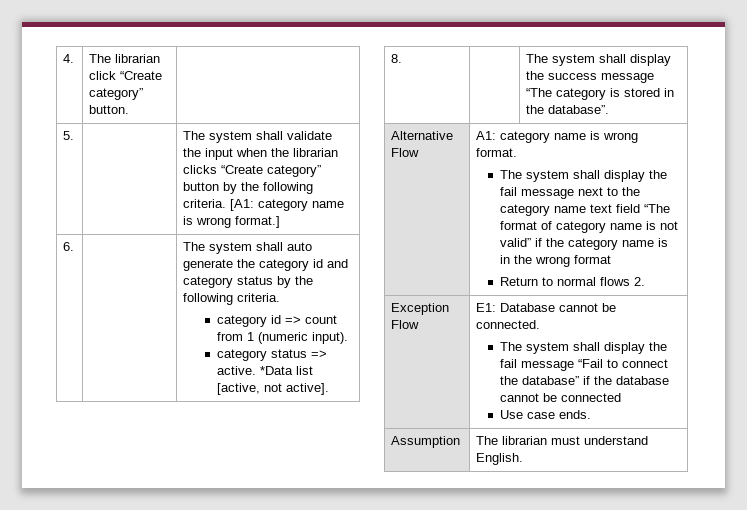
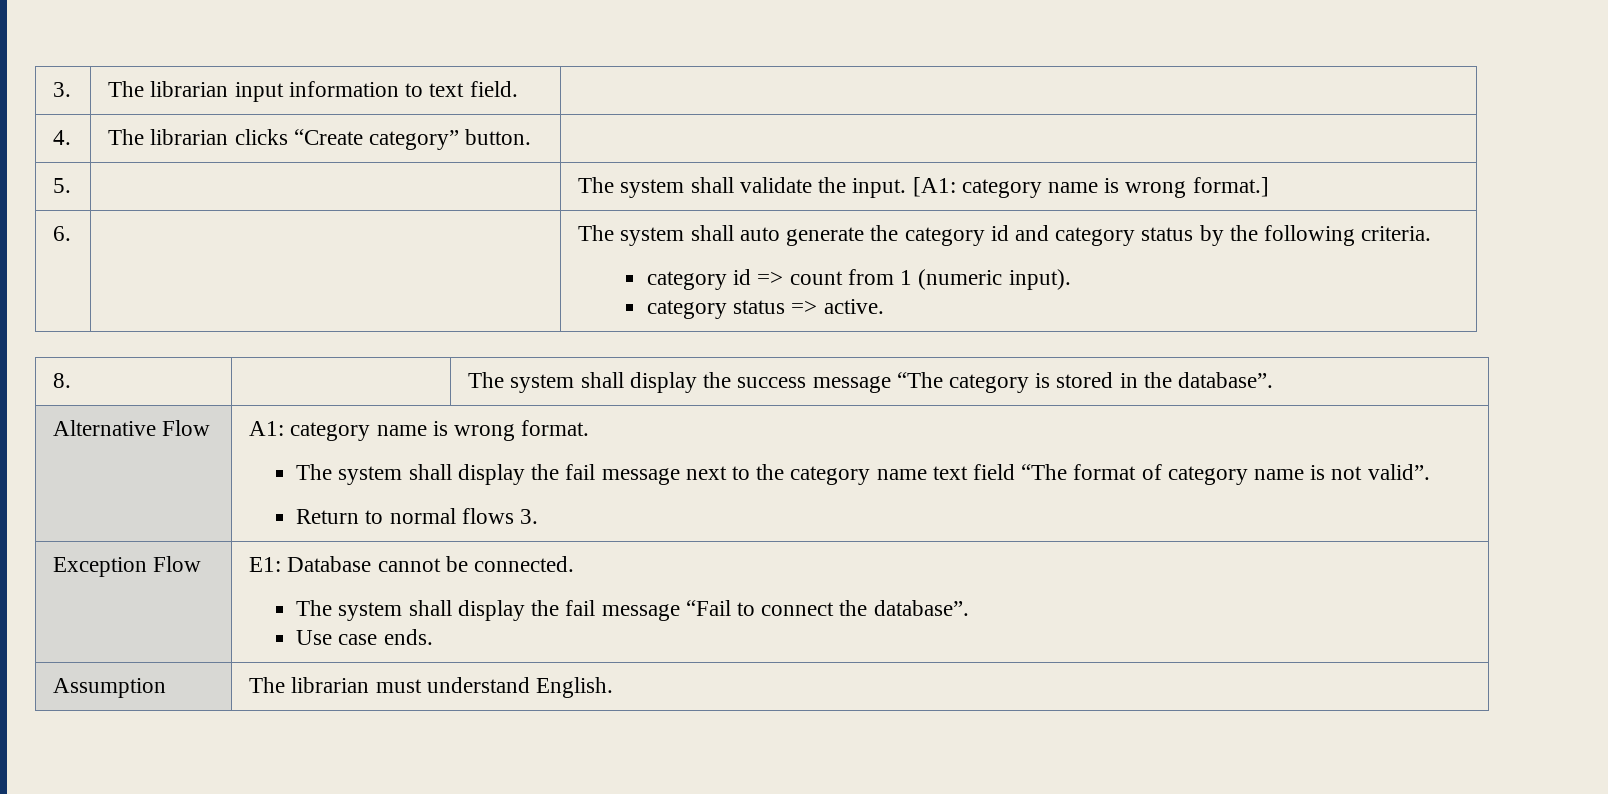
(63, 58) none -> [53,82,72,97] [108,81,518,102] 3. | The librarian input information to text field. | //
[89,71,117,80] click -> [234,129,288,145] clicks
[205,148,339,160] [183,165,322,177] [183,182,314,194] [183,199,227,208] input when the librarian clicks “Create category” button by the following criteria. -> [852,178,907,198] input.
[259,366,313,375] [216,383,329,395] *Data list [active, not active]. -> (884, 306) none
[500,238,669,250] [500,255,612,267] valid” if the category name is in the wrong format -> [1367,464,1430,480] valid”.
[634,277,646,286] 2. -> [520,509,539,524] 3.
[522,376,670,385] [500,393,622,402] database” if the database cannot be connected -> [873,600,969,616] database”.

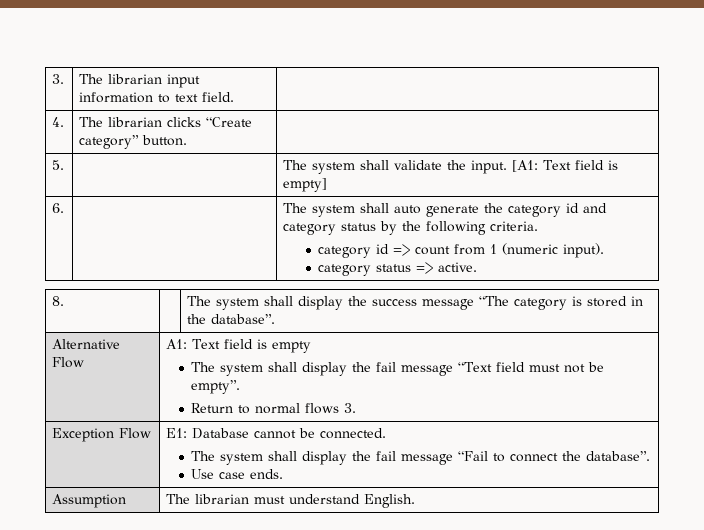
[961,177,1269,198] category name is wrong format.] -> [543,160,619,170] [283,178,328,192] Text field is empty]
[290,420,590,441] [296,464,1430,485] category name is wrong format. // The system shall display the fail message next to the category name text field “The format of category name is not valid”. -> [192,339,312,353] [191,362,605,376] [191,380,241,394] Text field is empty // The system shall display the fail message “Text field must not be empty”.

